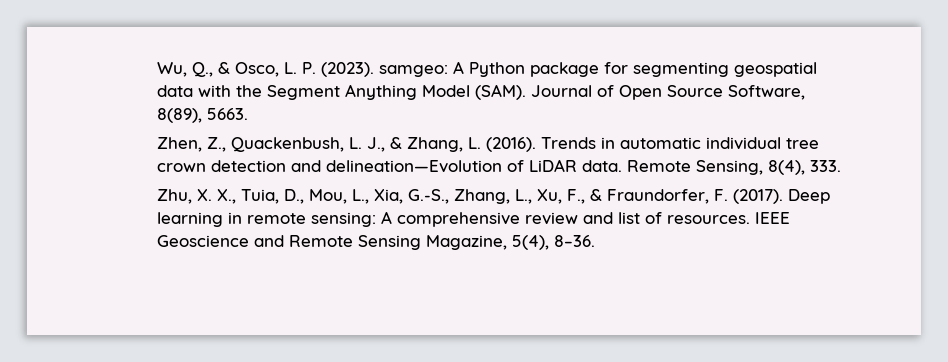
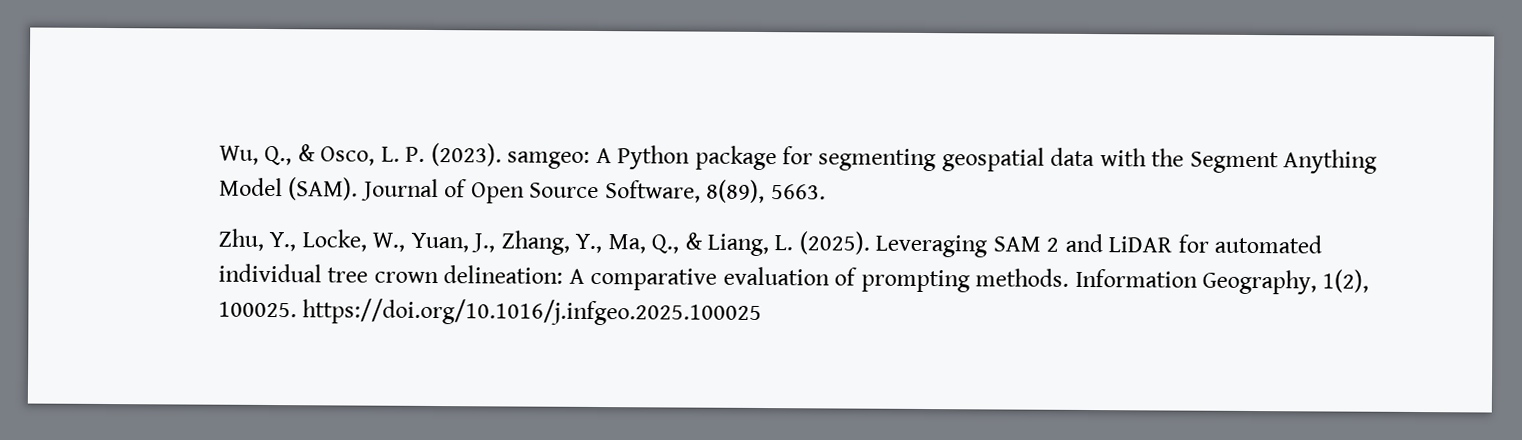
[156,137,819,152] [156,159,841,175] [156,189,830,204] [156,211,790,227] [156,235,595,250] Zhen, Z., Quackenbush, L. J., & Zhang, L. (2016). Trends in automatic individual tree crown detection and delineation—Evolution of LiDAR data. Remote Sensing, 8(4), 333. // Zhu, X. X., Tuia, D., Mou, L., Xia, G.-S., Zhang, L., Xu, F., & Fraundorfer, F. (2017). Deep learning in remote sensing: A comprehensive review and list of resources. IEEE Geoscience and Remote Sensing Magazine, 5(4), 8–36. -> [217,228,1323,258] [217,263,1370,295] [217,298,763,327] Zhu, Y., Locke, W., Yuan, J., Zhang, Y., Ma, Q., & Liang, L. (2025). Leveraging SAM 2 and LiDAR for automated individual tree crown delineation: A comparative evaluation of prompting methods. Information Geography, 1(2), 100025. https://doi.org/10.1016/j.infgeo.2025.100025

